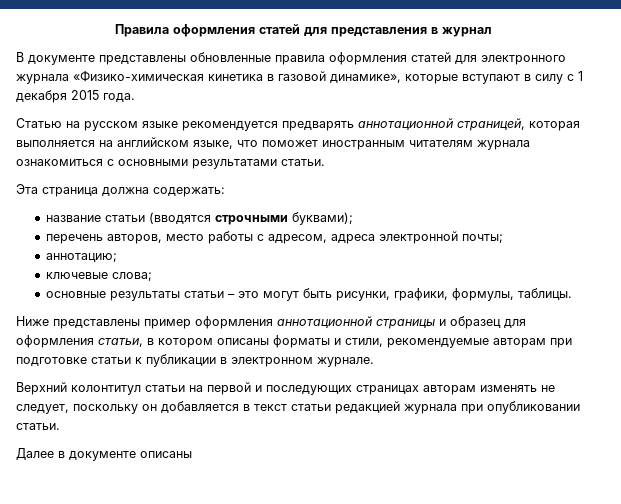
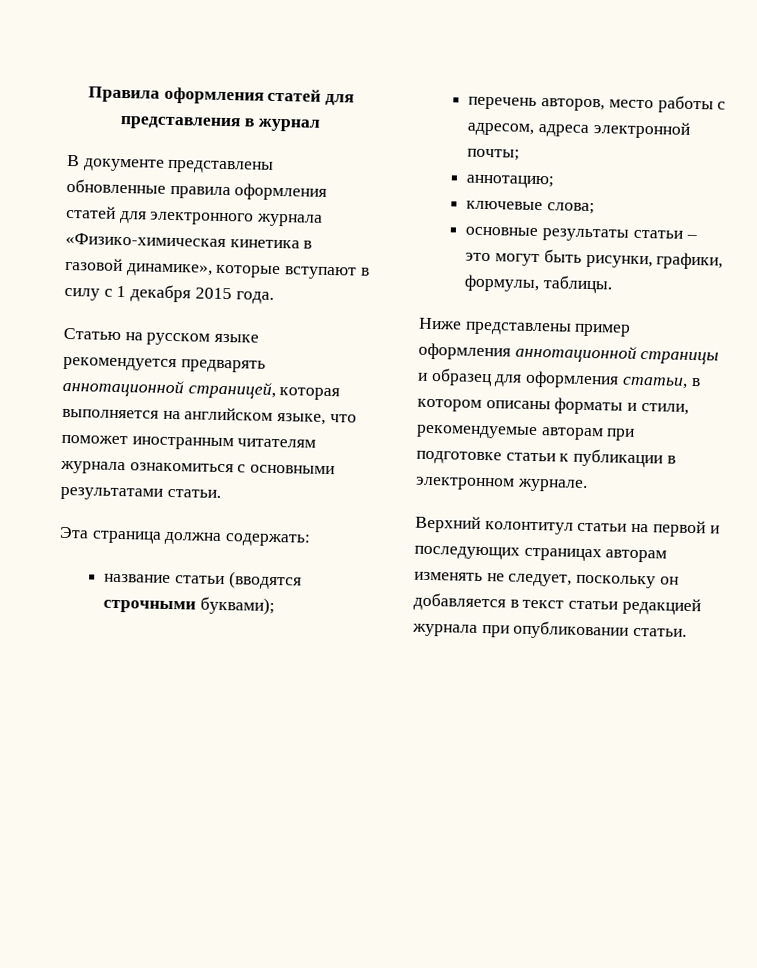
[16,448,192,461] // Далее в документе описаны -> (688, 632) none

